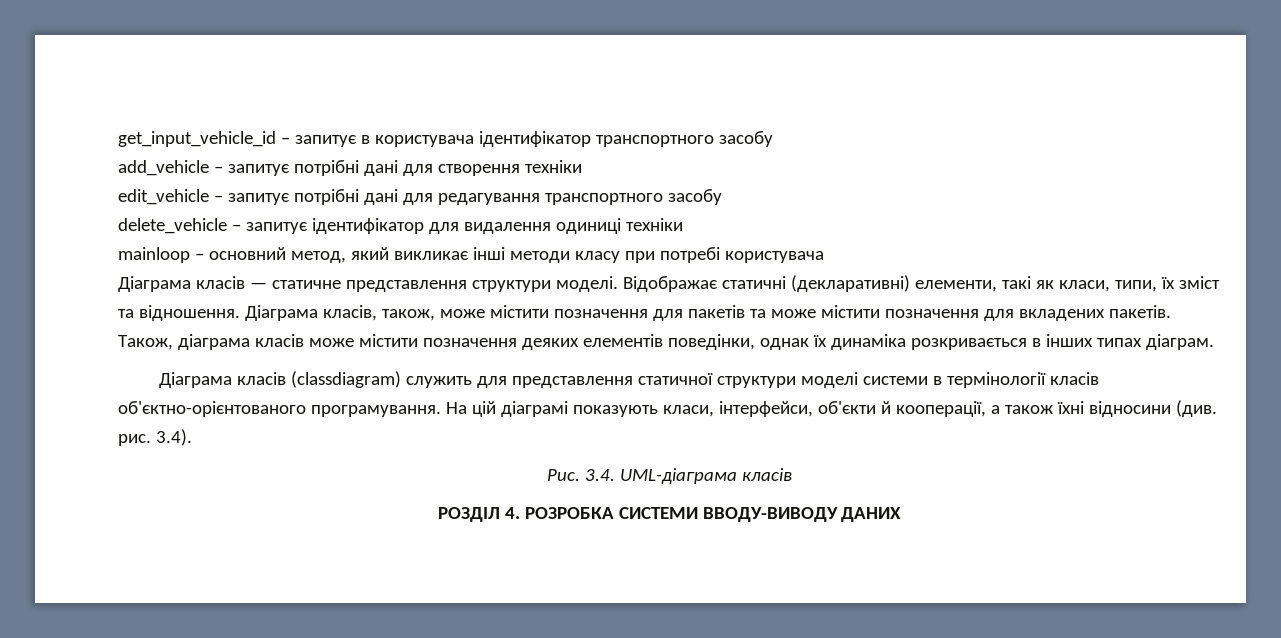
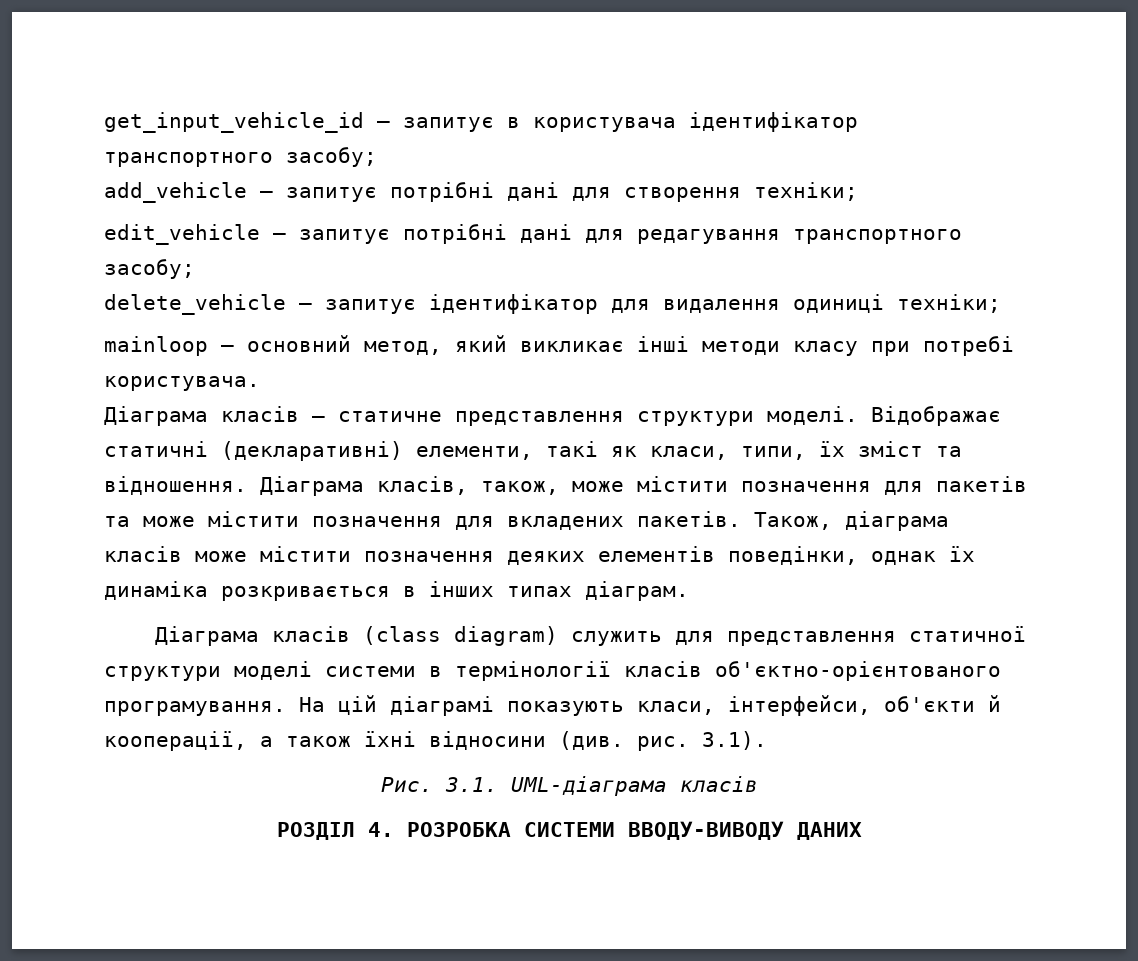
[718,131,773,147] засобу -> [286,147,377,167] засобу;
[524,160,582,173] техніки -> [754,182,858,201] техніки;
[667,189,722,205] засобу -> [104,259,195,279] засобу;
[625,218,683,231] техніки -> [897,294,1001,313] техніки;
[724,251,824,263] користувача -> [104,376,260,391] користувача.
[291,371,402,388] (classdiagram) -> [363,626,559,646] (class diagram)
[155,429,192,446] 3.4). -> [702,731,767,750] 3.1).
[584,469,615,481] 3.4. -> [444,777,498,792] 3.1.

